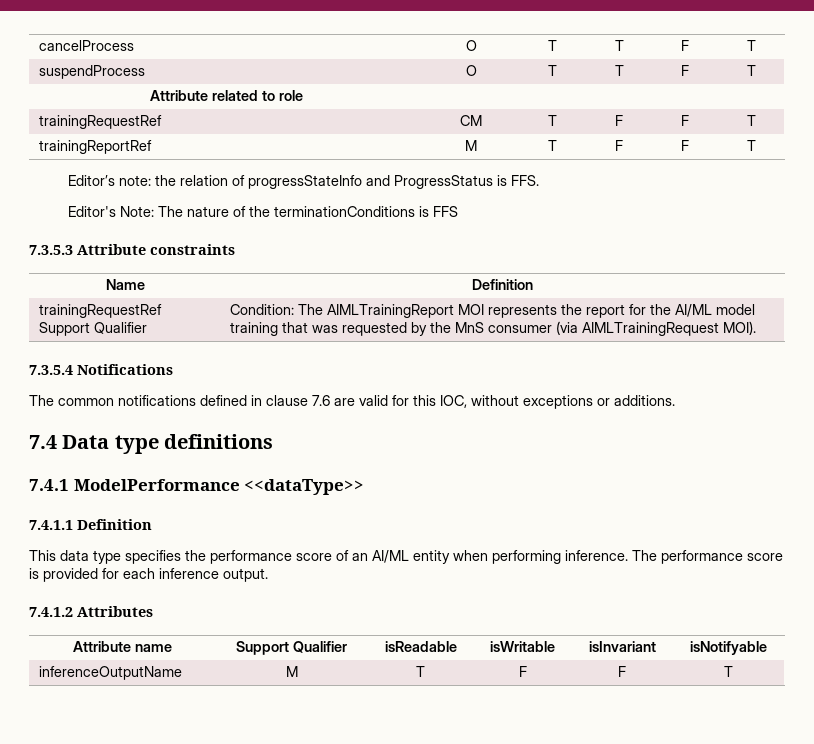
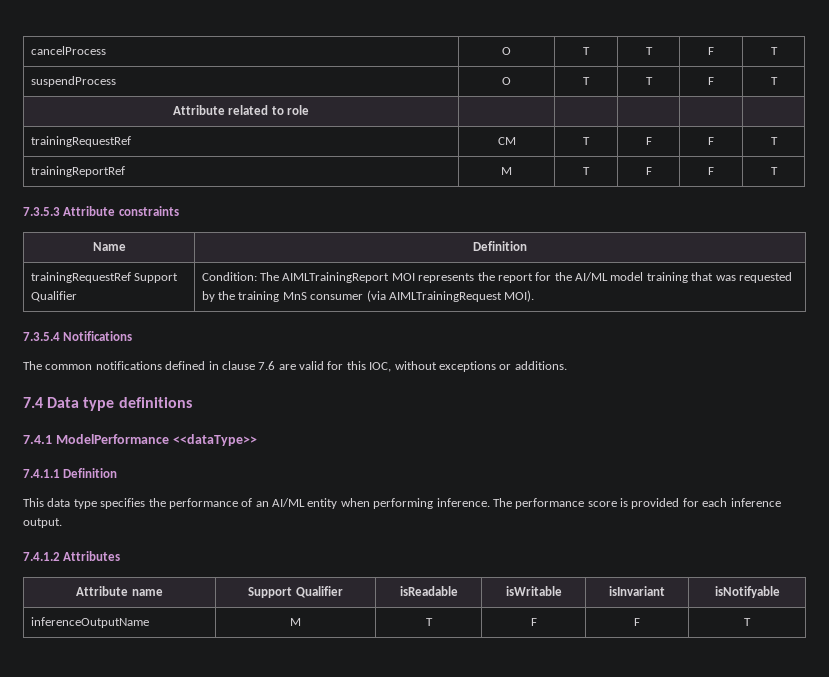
[67,175,539,189] [67,206,458,217] // Editor’s note: the relation of progressStateInfo and ProgressStatus is FFS. // Editor's Note: The nature of the terminationConditions is FFS -> (778, 171) none
(452, 327) none -> [238,291,280,302] training
[296,553,332,561] score -> (238, 503) none

